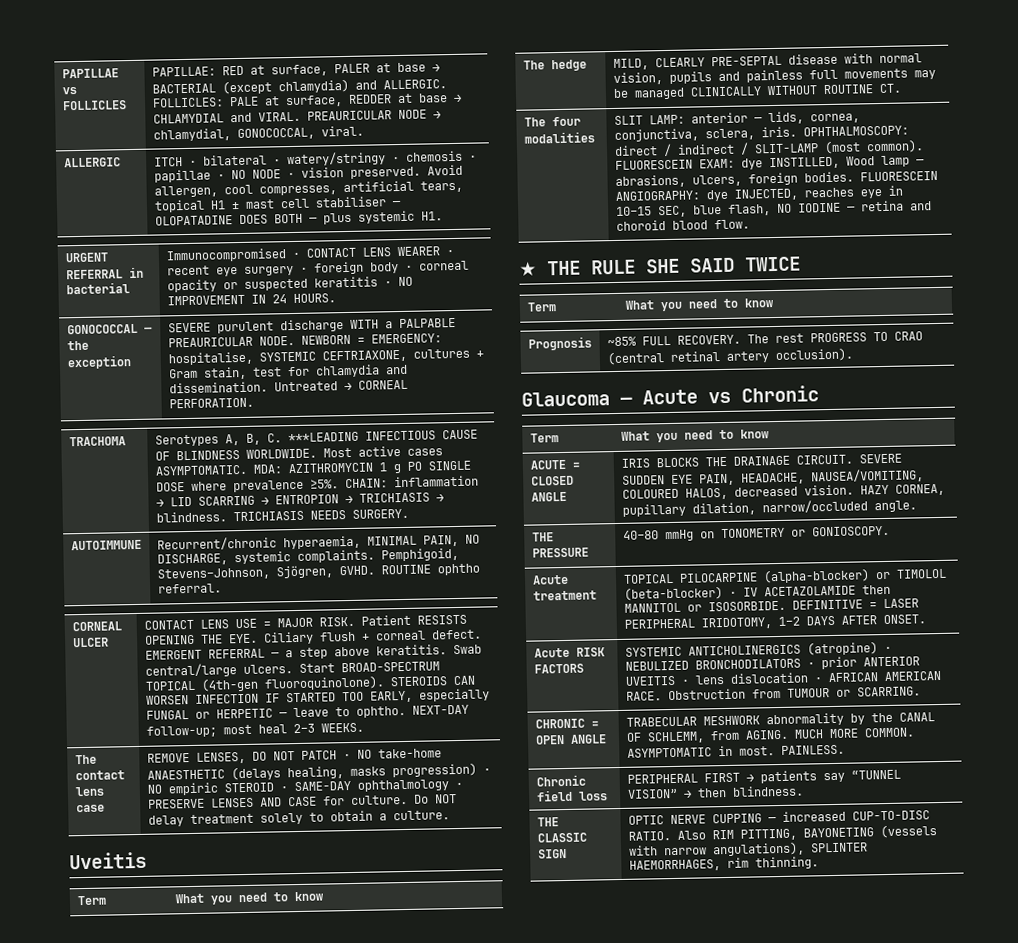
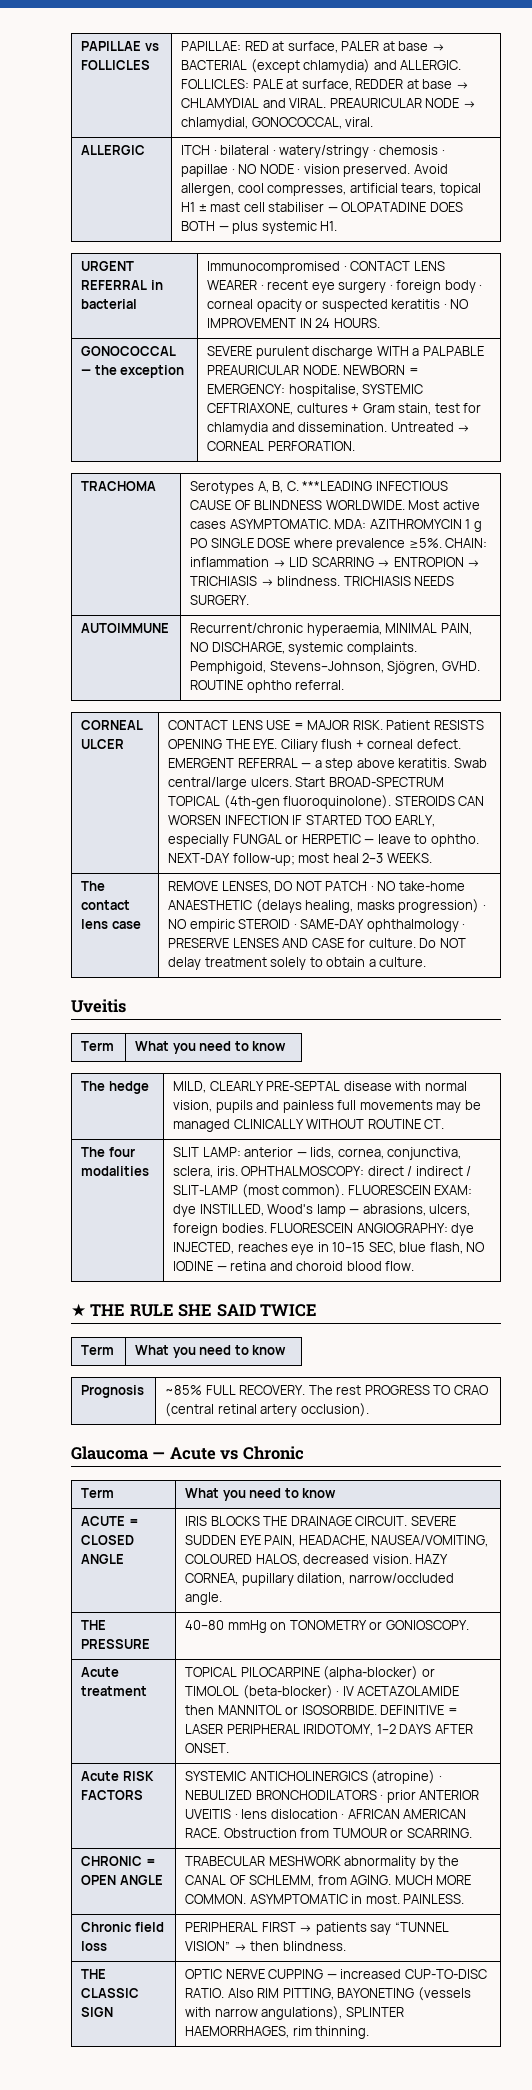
[845,156,875,166] Wood -> [267,1204,314,1214] Wood's

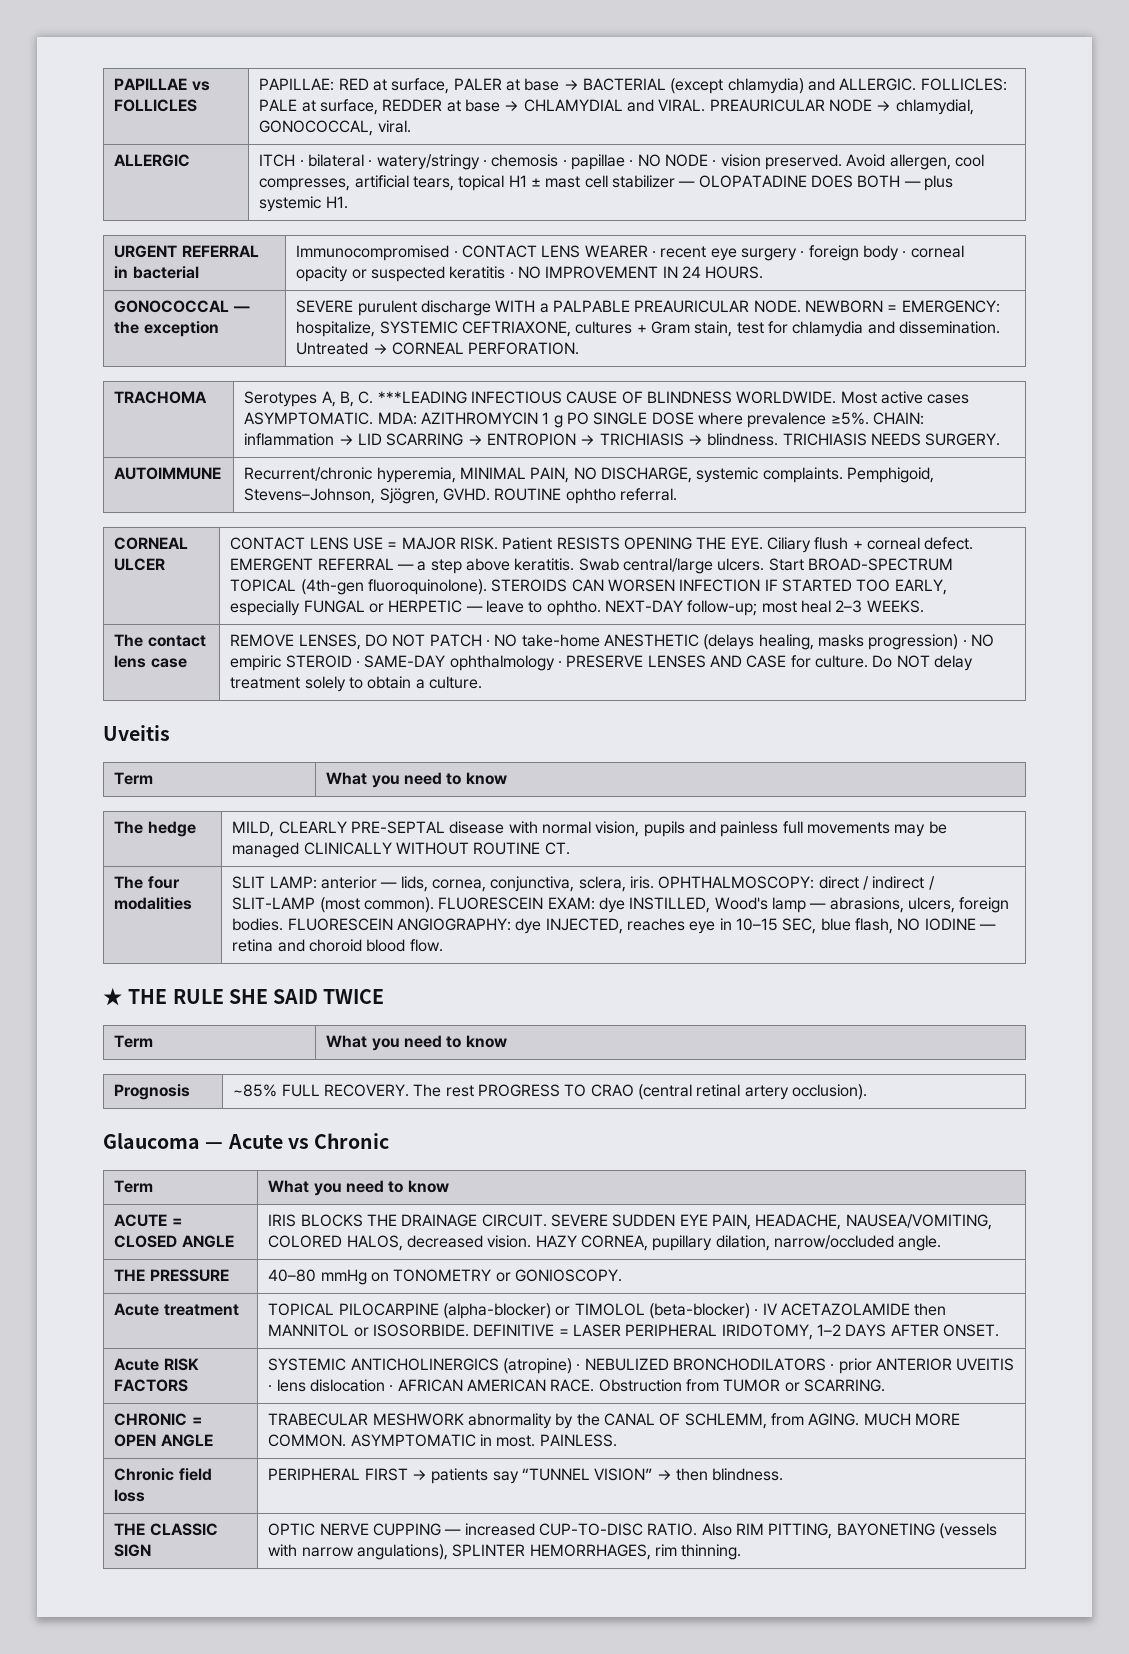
[268,202,325,212] stabiliser -> [611,175,675,188] stabilizer
[288,384,359,397] hospitalise, -> [296,321,376,337] hospitalize,
[306,623,382,636] hyperaemia, -> [376,467,456,483] hyperemia,
[168,900,253,910] ANAESTHETIC -> [603,634,699,647] ANESTHETIC
[185,1554,253,1564] COLOURED -> [268,1235,343,1248] COLORED
[332,1828,387,1838] TUMOUR -> [723,1379,781,1392] TUMOR
[185,2026,290,2038] HAEMORRHAGES, -> [529,1544,651,1560] HEMORRHAGES,

